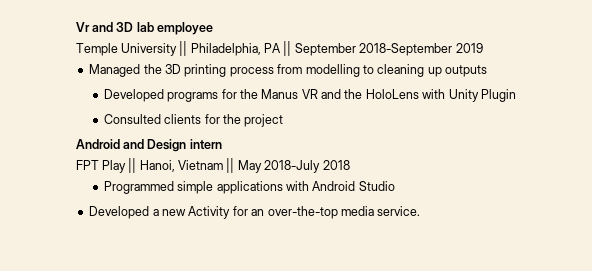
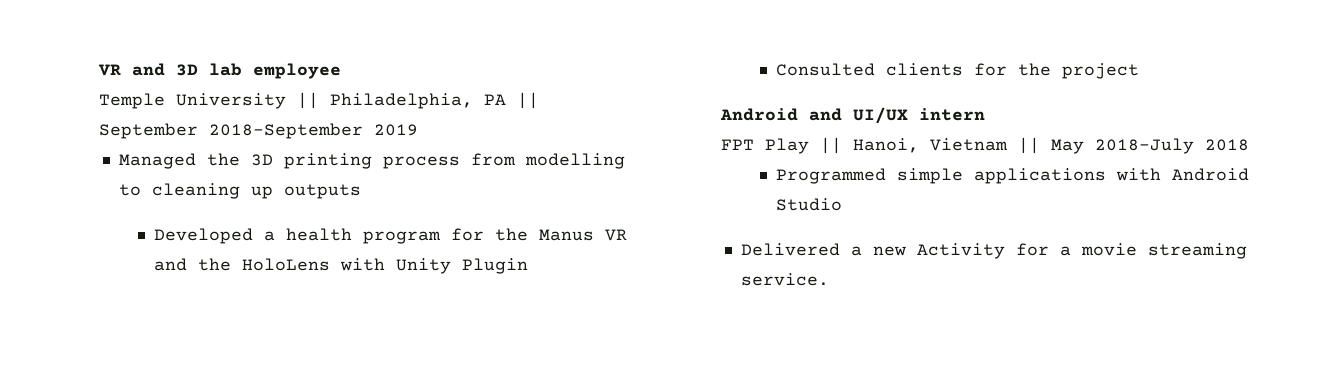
[75,22,90,32] Vr -> [98,64,122,76] VR
[167,92,219,102] programs -> [264,228,442,244] a health program
[147,139,187,152] Design -> [853,107,909,124] UI/UX
[89,206,150,219] Developed -> [740,243,840,256] Delivered
[251,206,374,219] an over-the-top media -> [1059,243,1247,259] a movie streaming

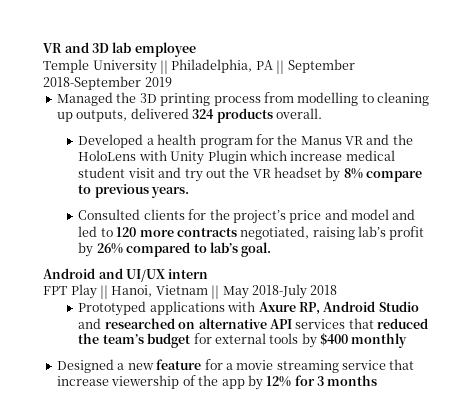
[283,184,361,199] outputs -> [76,108,322,123] outputs, delivered 324 products overall.
[776,63,1140,79] // Consulted clients for the project -> [248,150,395,161] [78,167,423,182] [78,184,190,198] [78,209,416,224] [78,226,425,240] [78,242,272,257] which increase medical student visit and try out the VR headset by 8% compare to previous years. // Consulted clients for the project’s price and model and led to 120 more contracts negotiated, raising lab’s profit by 26% compared to lab’s goal.
[776,168,1250,184] [776,198,843,211] [740,243,840,256] Programmed simple applications with Android Studio // Delivered -> [78,301,419,316] [78,318,429,329] [78,333,408,348] [57,359,115,373] Prototyped applications with Axure RP, Android Studio and researched on alternative API services that reduced the team’s budget for external tools by $400 monthly // Designed
[916,243,1005,259] Activity -> [156,359,202,370] feature
[740,273,829,286] service. -> [342,359,415,370] [57,375,378,390] service that increase viewership of the app by 12% for 3 months

